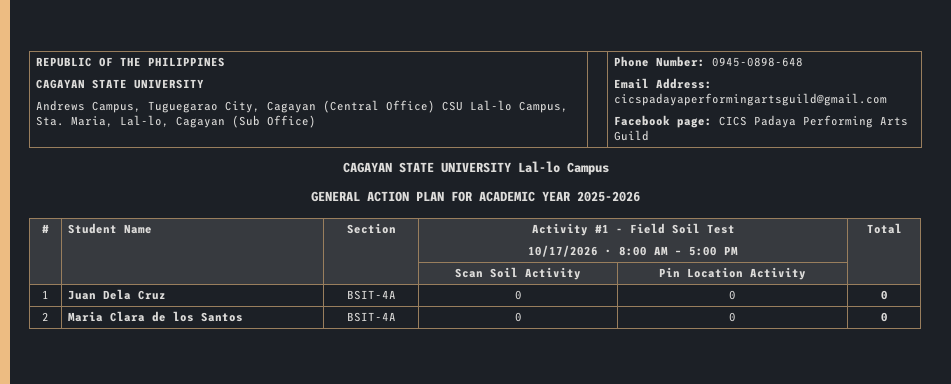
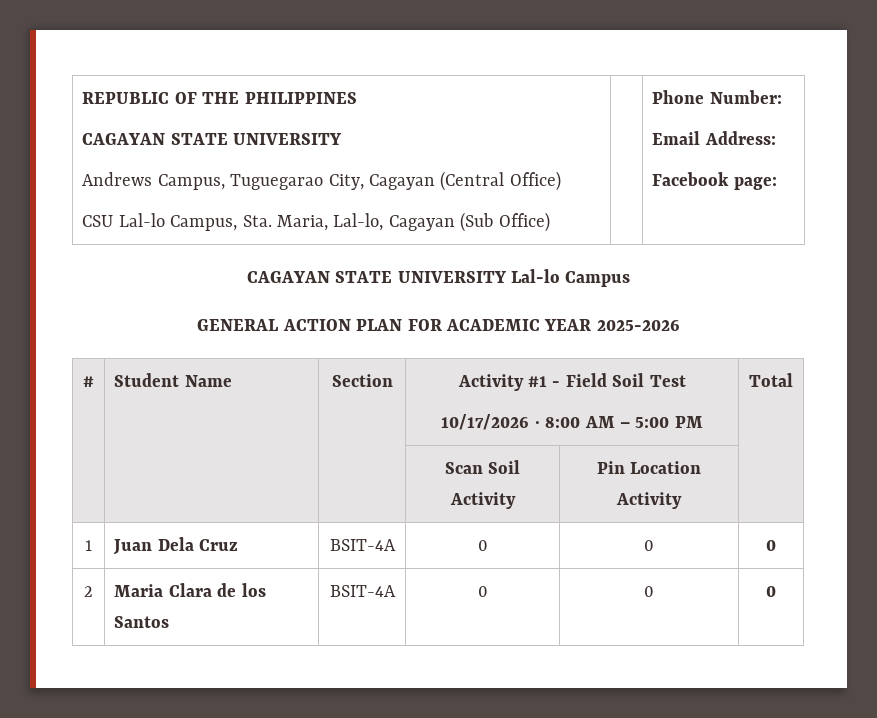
(435, 106) none -> (561, 181) //
[711,57,803,67] 0945-0898-648 -> (782, 97) none
[613,93,887,106] cicspadayaperformingartsguild@gmail.com -> (776, 138) none
[718,115,908,128] [613,130,649,141] CICS Padaya Performing Arts Guild -> (777, 183) none

